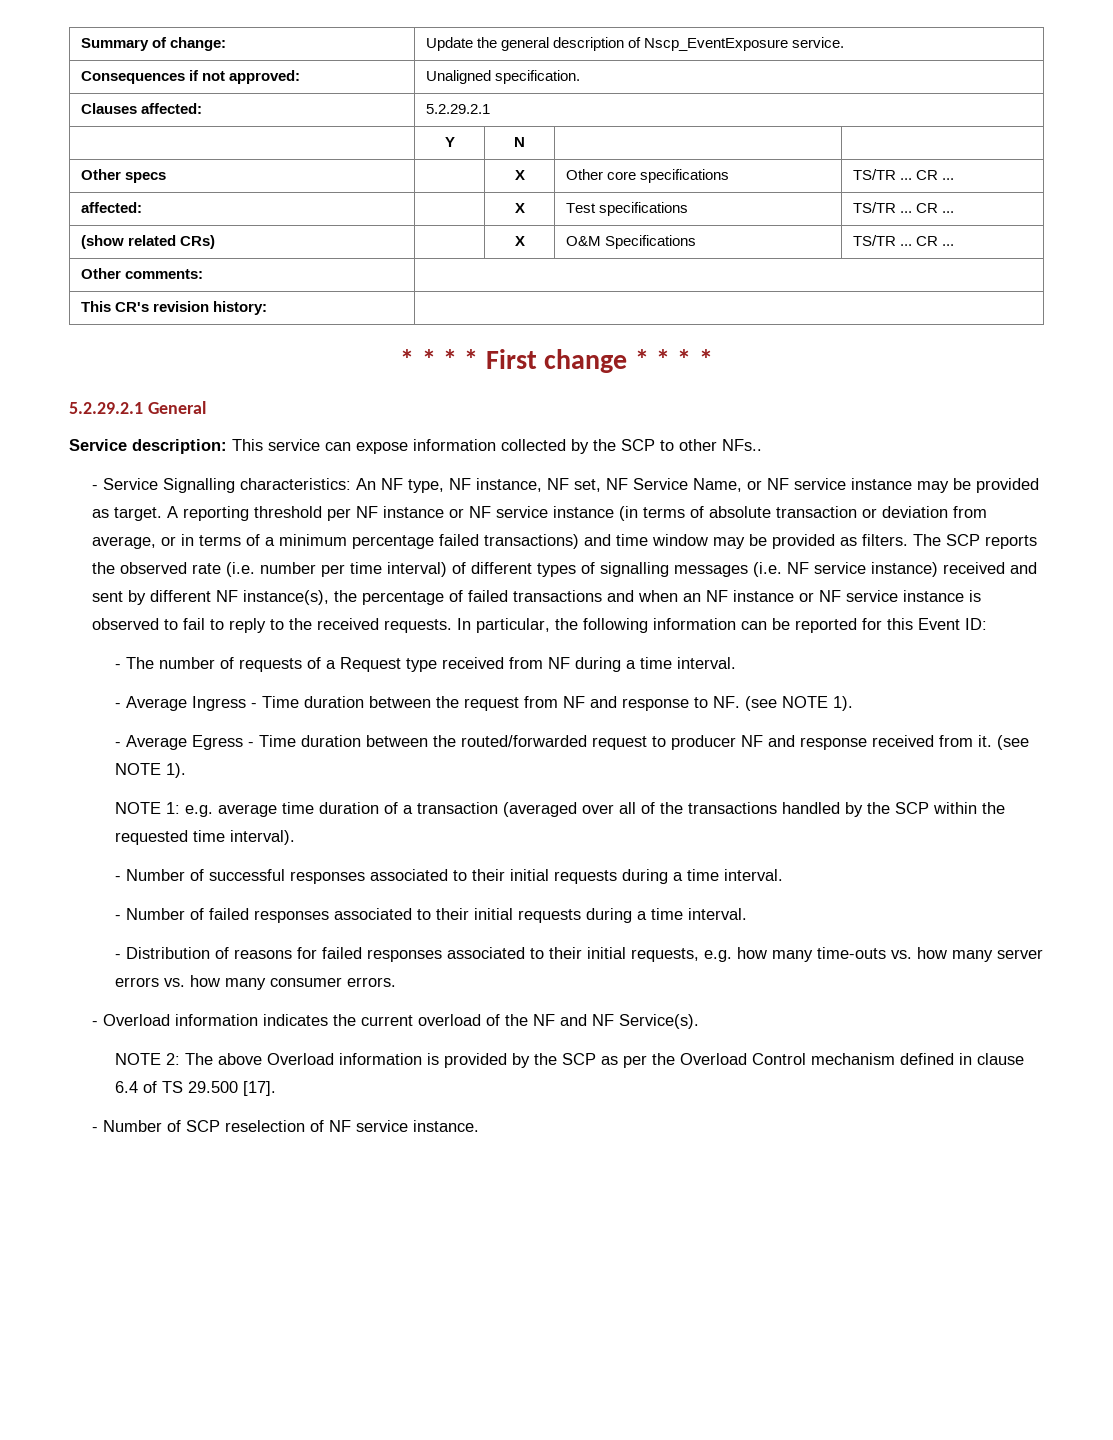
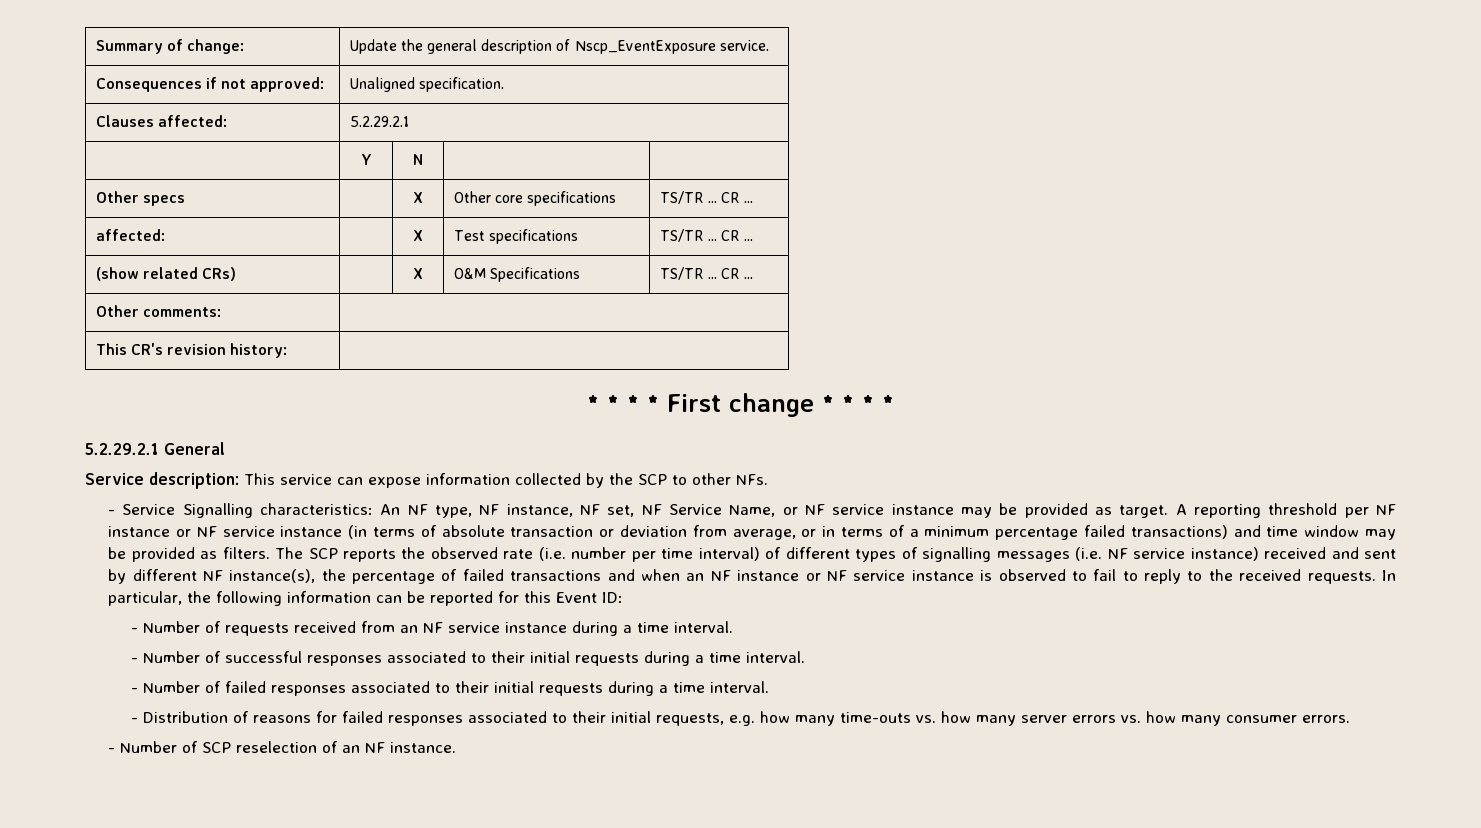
[722,439,762,451] NFs.. -> [736,474,768,485] NFs.
[126,657,737,672] [115,696,854,711] [115,735,1030,750] [115,763,187,778] [115,802,1006,817] [115,830,296,845] The number of requests of a Request type received from NF during a time interval. // - Average Ingress - Time duration between the request from NF and response to NF. (see NOTE 1). // - Average Egress - Time duration between the routed/forwarded request to producer NF and response received from it. (see NOTE 1). // NOTE 1: e.g. average time duration of a transaction (averaged over all of the transactions handled by the SCP within the requested time interval). -> [143,621,734,636] Number of requests received from an NF service instance during a time interval.
[92,1014,700,1029] [115,1053,1025,1068] [115,1081,277,1096] // - Overload information indicates the current overload of the NF and NF Service(s). // NOTE 2: The above Overload information is provided by the SCP as per the Overload Control mechanism defined in clause 6.4 of TS 29.500 [17]. -> (1351, 719) none
[329,1120,409,1132] NF service -> [342,742,386,753] an NF

